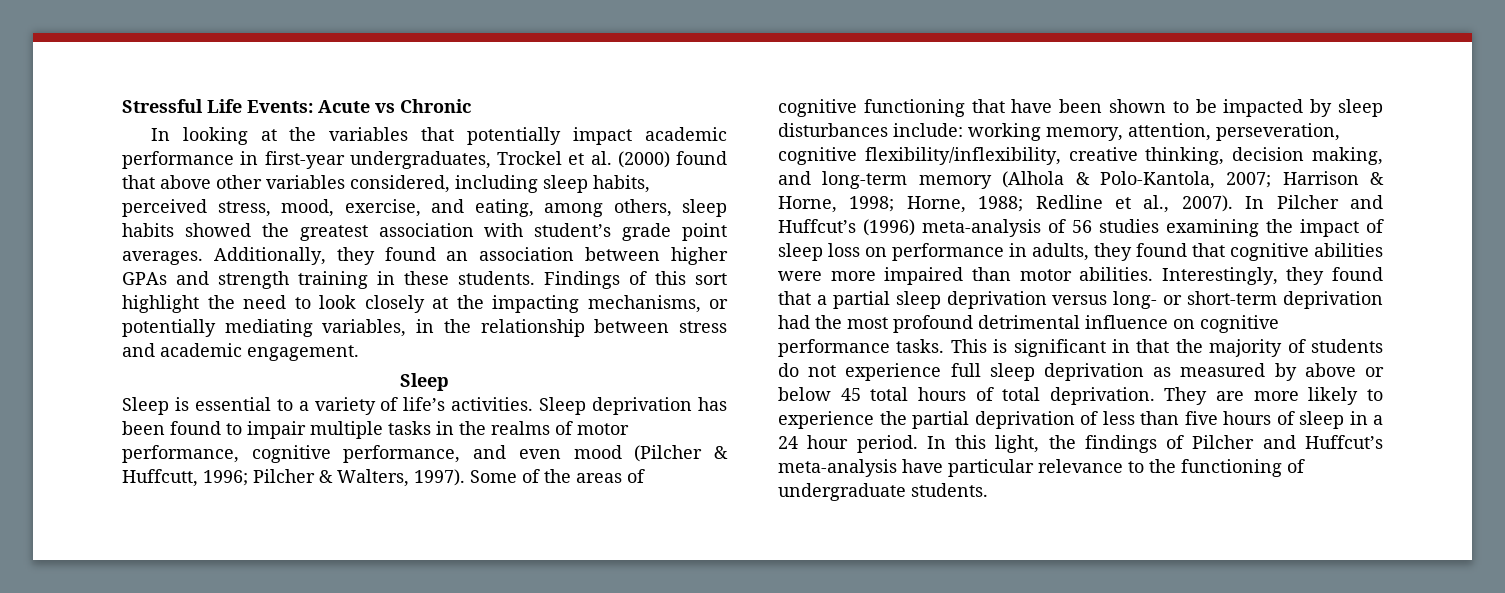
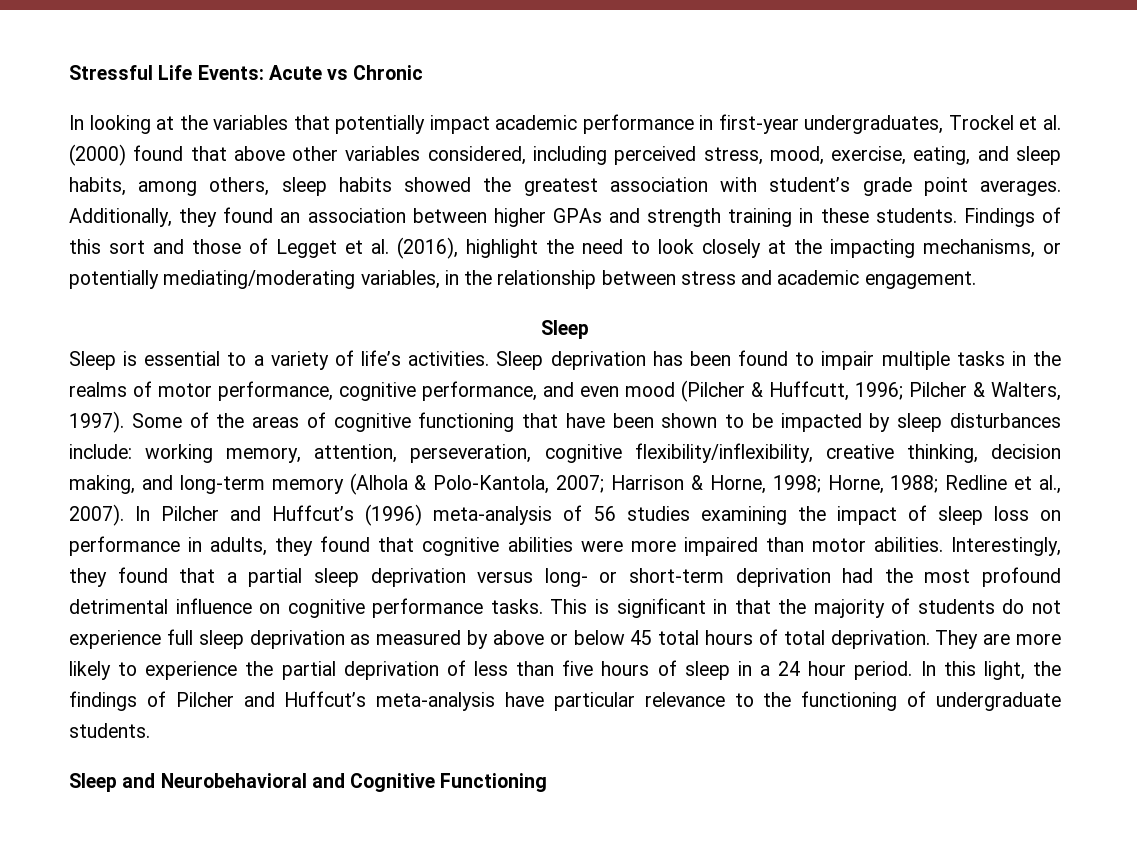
[543,175,650,193] sleep habits, -> (607, 155) none
[431,199,534,217] and eating, -> [913,146,1062,165] [69,177,126,196] eating, and sleep habits,
(727, 279) none -> [153,237,458,259] and those of Legget et al. (2016),
[224,319,313,337] mediating -> [163,270,356,289] mediating/moderating
(988, 490) none -> [69,773,548,792] // Sleep and Neurobehavioral and Cognitive Functioning

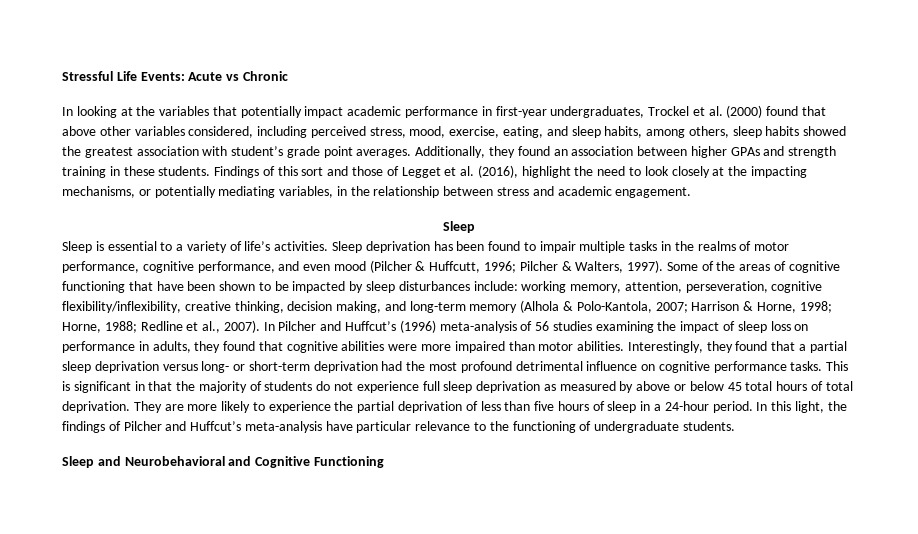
[163,270,356,289] mediating/moderating -> [218,186,276,198] mediating
[778,661,847,676] 24 hour -> [664,401,709,411] 24-hour

